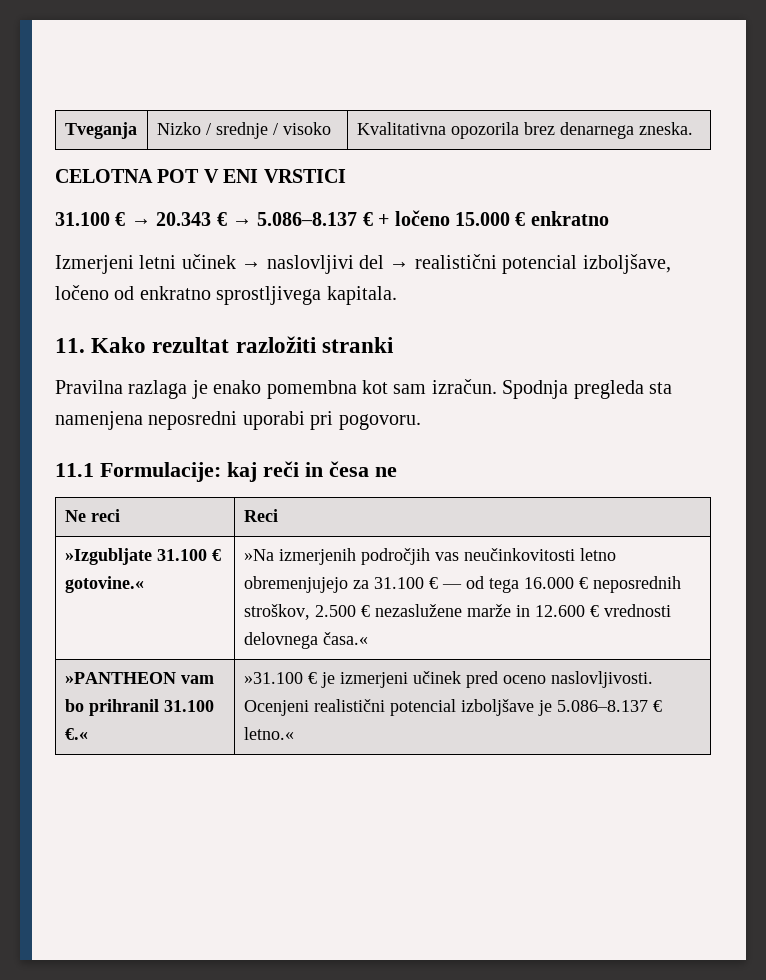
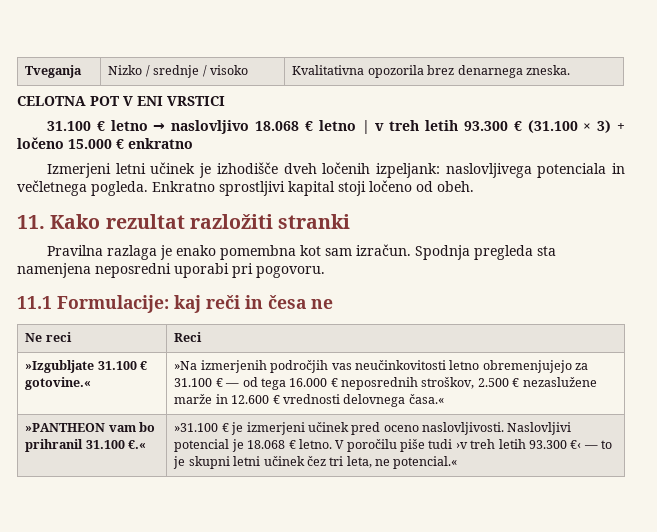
[130,212,373,226] → 20.343 € → 5.086–8.137 € -> [110,120,612,134] letno → naslovljivo 18.068 € letno | v treh letih 93.300 € (31.100 × 3)
[241,254,671,274] [55,285,397,305] → naslovljivi del → realistični potencial izboljšave, ločeno od enkratno sprostljivega kapitala. -> [199,162,625,178] [17,180,474,196] je izhodišče dveh ločenih izpeljank: naslovljivega potenciala in večletnega pogleda. Enkratno sprostljivi kapital stoji ločeno od obeh.
[243,699,662,716] [243,727,294,740] Ocenjeni realistični potencial izboljšave je 5.086–8.137 € letno.« -> [507,422,572,435] [174,439,613,452] [173,456,458,469] Naslovljivi potencial je 18.068 € letno. V poročilu piše tudi ›v treh letih 93.300 €‹ — to je skupni letni učinek čez tri leta, ne potencial.«

